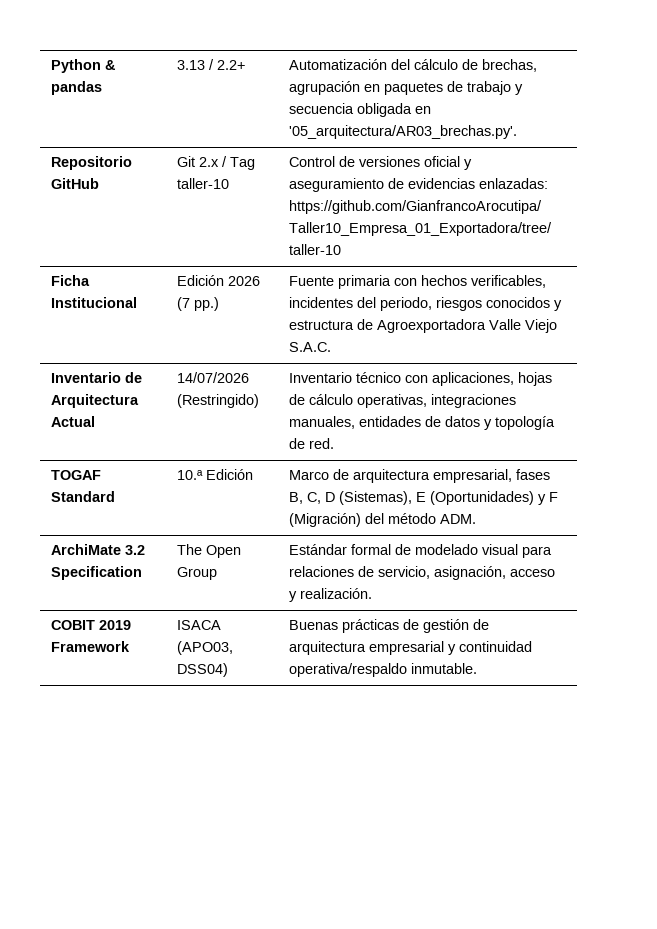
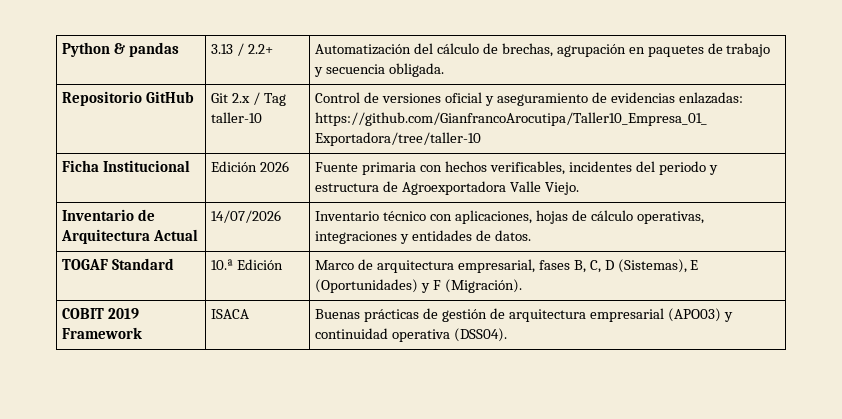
[357,103,432,117] [289,125,518,139] obligada en '05_arquitectura/AR03_brechas.py'. -> [389,63,445,77] obligada.
[177,297,220,311] (7 pp.) -> (290, 166) none
[380,297,551,311] periodo, riesgos conocidos -> [658,161,706,175] periodo
[525,319,558,333] [289,342,332,352] Viejo S.A.C. -> [544,182,579,195] Viejo.
[177,394,260,408] (Restringido) -> (282, 216) none
[289,416,356,429] manuales, -> [400,234,410,244] y
[445,416,556,430] [289,438,335,449] datos y topología de red. -> [494,230,531,241] datos.
[289,513,477,527] [51,544,146,555] [51,566,143,580] [177,544,242,558] [177,567,218,580] [289,544,553,558] [289,566,556,580] [289,588,373,602] (Migración) del método ADM. // ArchiMate 3.2 Specification | The Open Group | Estándar formal de modelado visual para relaciones de servicio, asignación, acceso y realización. -> [444,279,522,293] (Migración).
[177,641,234,655] [177,663,229,677] (APO03, DSS04) -> (250, 314) none
(445, 648) none -> [667,308,721,322] (APO03)
[289,663,478,677] operativa/respaldo inmutable. -> [392,328,508,342] operativa (DSS04).

